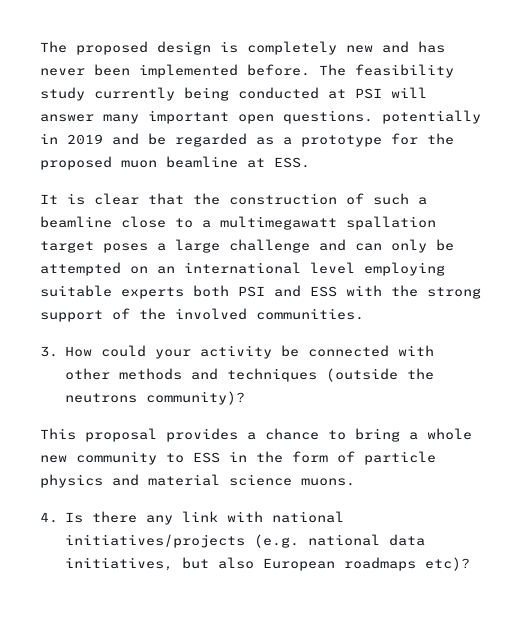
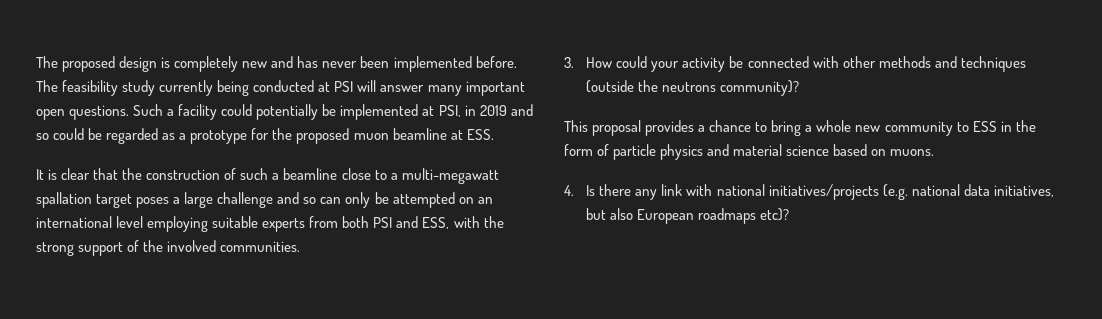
[382,110,481,124] potentially -> [133,104,461,120] Such a facility could potentially be implemented at PSI,
(139, 139) none -> [36,128,85,140] so could
[220,216,337,230] multimegawatt -> [401,168,499,184] multi-megawatt
(346, 245) none -> [303,197,317,204] so
(184, 293) none -> [309,216,339,228] from
[310,286,337,297] ESS -> [422,217,450,229] ESS,
(292, 480) none -> [833,144,887,156] based on

